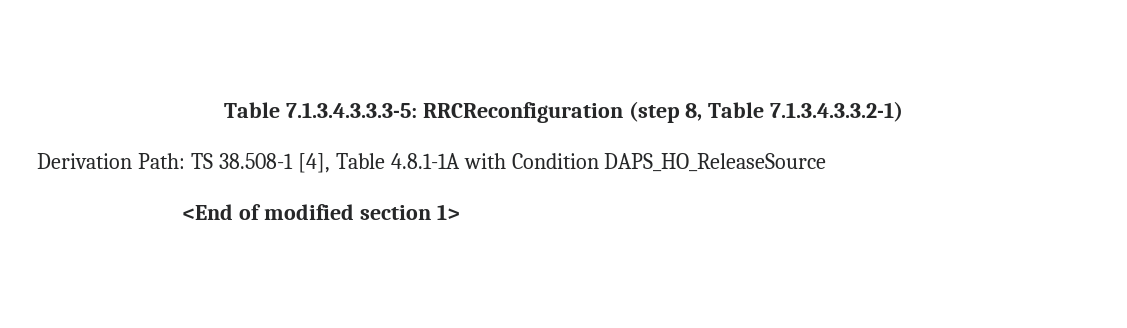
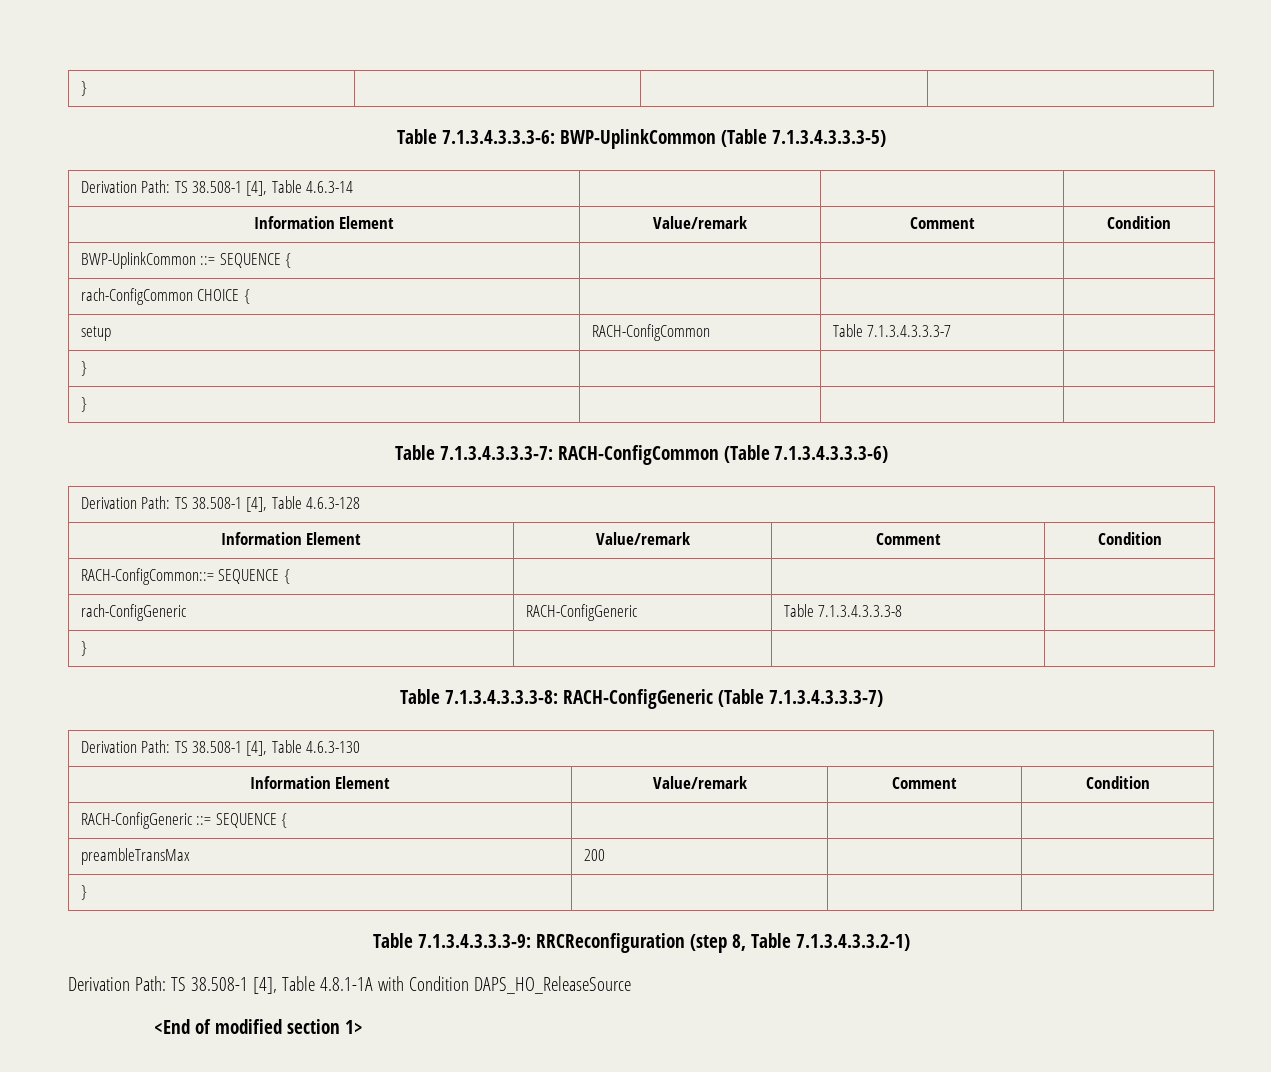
[223,102,417,118] Table 7.1.3.4.3.3.3-5: -> [80,81,87,96] [397,129,886,149] [80,180,354,196] [253,216,395,229] [653,216,747,229] [909,217,975,229] [1107,216,1171,229] [80,252,292,269] [80,288,250,305] [80,326,111,341] [591,324,710,341] [832,324,952,337] [80,361,87,376] [80,397,87,412] [394,445,889,465] [80,496,361,512] [220,532,362,545] [595,532,690,545] [875,533,941,545] [1097,532,1162,545] [80,568,290,585] [80,604,186,621] [525,604,637,621] [783,604,903,617] [80,641,87,656] [400,689,883,709] [80,740,361,756] [249,776,391,789] [652,776,747,789] [892,777,957,789] [1085,776,1150,789] [80,812,288,829] [80,848,190,865] [583,849,605,861] [80,885,87,900] [373,933,532,948] } | | | // Table 7.1.3.4.3.3.3-6: BWP-UplinkCommon (Table 7.1.3.4.3.3.3-5) // Derivation Path: TS 38.508-1 [4], Table 4.6.3-14 | | | // Information Element | Value/remark | Comment | Condition // BWP-UplinkCommon ::= SEQUENCE { | | | // rach-ConfigCommon CHOICE { | | | // setup | RACH-ConfigCommon | Table 7.1.3.4.3.3.3-7 | // } | | | // } | | | // Table 7.1.3.4.3.3.3-7: RACH-ConfigCommon (Table 7.1.3.4.3.3.3-6) // Derivation Path: TS 38.508-1 [4], Table 4.6.3-128 // Information Element | Value/remark | Comment | Condition // RACH-ConfigCommon::= SEQUENCE { | | | // rach-ConfigGeneric | RACH-ConfigGeneric | Table 7.1.3.4.3.3.3-8 | // } | | | // Table 7.1.3.4.3.3.3-8: RACH-ConfigGeneric (Table 7.1.3.4.3.3.3-7) // Derivation Path: TS 38.508-1 [4], Table 4.6.3-130 // Information Element | Value/remark | Comment | Condition // RACH-ConfigGeneric ::= SEQUENCE { | | | // preambleTransMax | 200 | | // } | | | // Table 7.1.3.4.3.3.3-9:

